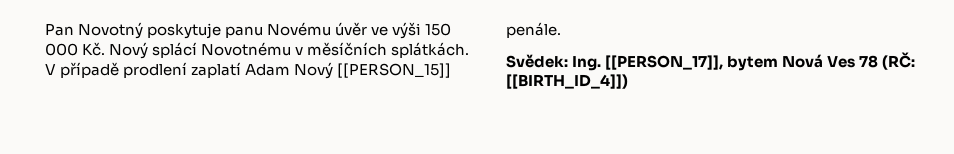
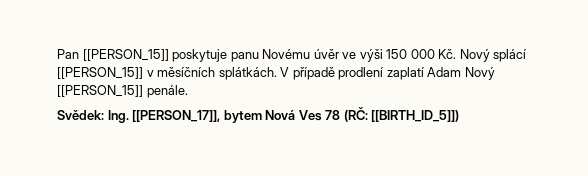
[78,22,144,39] Novotný -> [82,49,169,61] [[PERSON_15]]
[201,42,292,56] Novotnému -> [57,67,143,79] [[PERSON_15]]
[506,74,628,89] [[BIRTH_ID_4]]) -> [371,110,460,122] [[BIRTH_ID_5]])

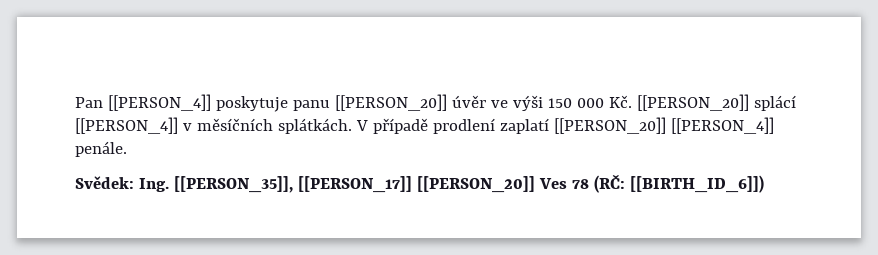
[82,49,169,61] [[PERSON_15]] -> [107,94,211,111] [[PERSON_4]]
[262,49,311,59] Novému -> [334,94,447,111] [[PERSON_20]]
[459,49,527,62] [57,67,143,79] Nový splácí [[PERSON_15]] -> [636,94,796,111] [75,117,178,134] [[PERSON_20]] splácí [[PERSON_4]]
[427,67,495,80] [57,85,143,97] Adam Nový [[PERSON_15]] -> [553,117,774,134] [[PERSON_20]] [[PERSON_4]]
[132,110,296,123] [[PERSON_17]], bytem Nová -> [173,176,535,193] [[PERSON_35]], [[PERSON_17]] [[PERSON_20]]
[371,110,460,122] [[BIRTH_ID_5]]) -> [629,175,764,193] [[BIRTH_ID_6]])

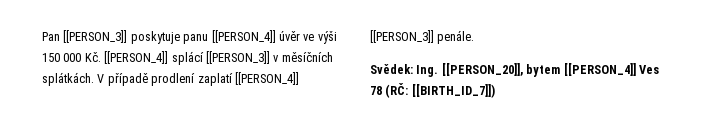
[107,94,211,111] [[PERSON_4]] -> [63,30,128,43] [[PERSON_3]]
[334,94,447,111] [[PERSON_20]] -> [211,30,276,43] [[PERSON_4]]
[636,94,796,111] [75,117,178,134] [[PERSON_20]] splácí [[PERSON_4]] -> [104,51,270,65] [[PERSON_4]] splácí [[PERSON_3]]
[553,117,774,134] [[PERSON_20]] [[PERSON_4]] -> [234,72,299,85] [370,30,434,43] [[PERSON_4]] [[PERSON_3]]
[173,176,535,193] [[PERSON_35]], [[PERSON_17]] [[PERSON_20]] -> [441,63,636,77] [[PERSON_20]], bytem [[PERSON_4]]
[629,175,764,193] [[BIRTH_ID_6]]) -> [411,84,495,98] [[BIRTH_ID_7]])

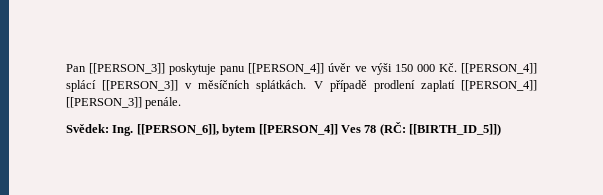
[441,63,523,76] [[PERSON_20]], -> [136,124,219,135] [[PERSON_6]],
[411,84,495,98] [[BIRTH_ID_7]]) -> [409,124,501,136] [[BIRTH_ID_5]])

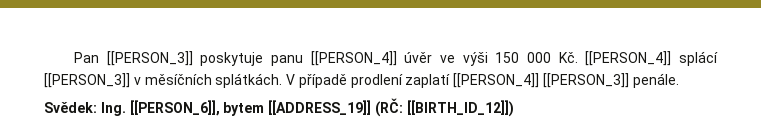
[258,122,501,136] [[PERSON_4]] Ves 78 (RČ: [[BIRTH_ID_5]]) -> [268,98,514,117] [[ADDRESS_19]] (RČ: [[BIRTH_ID_12]])

